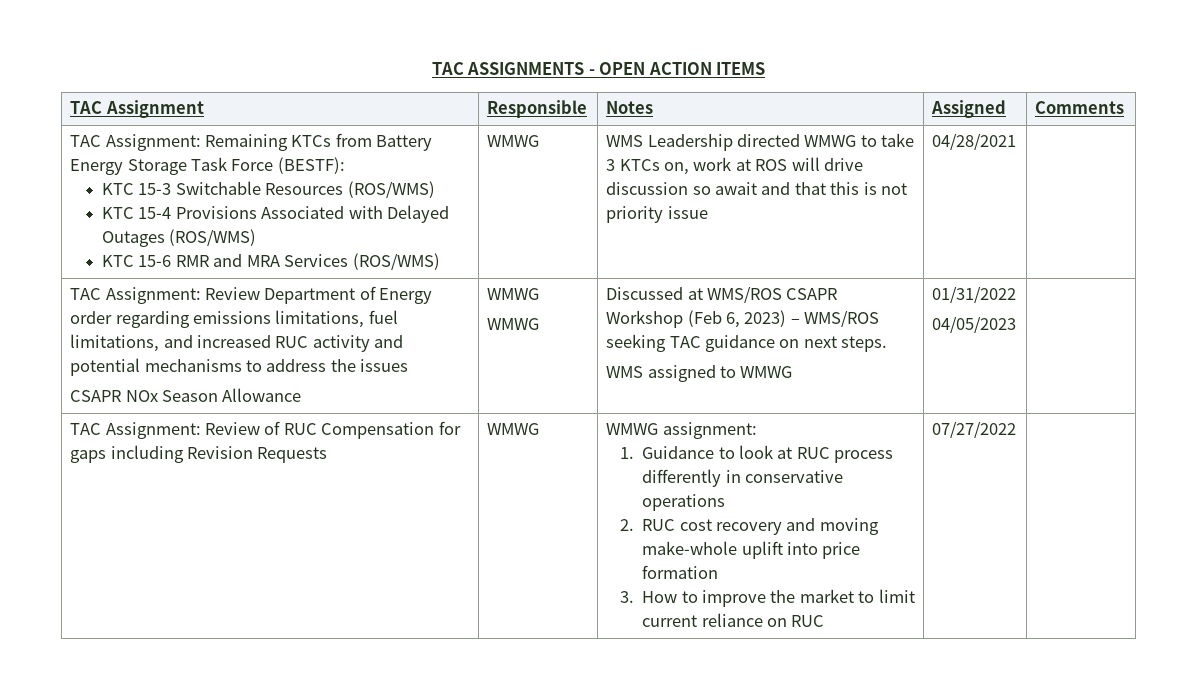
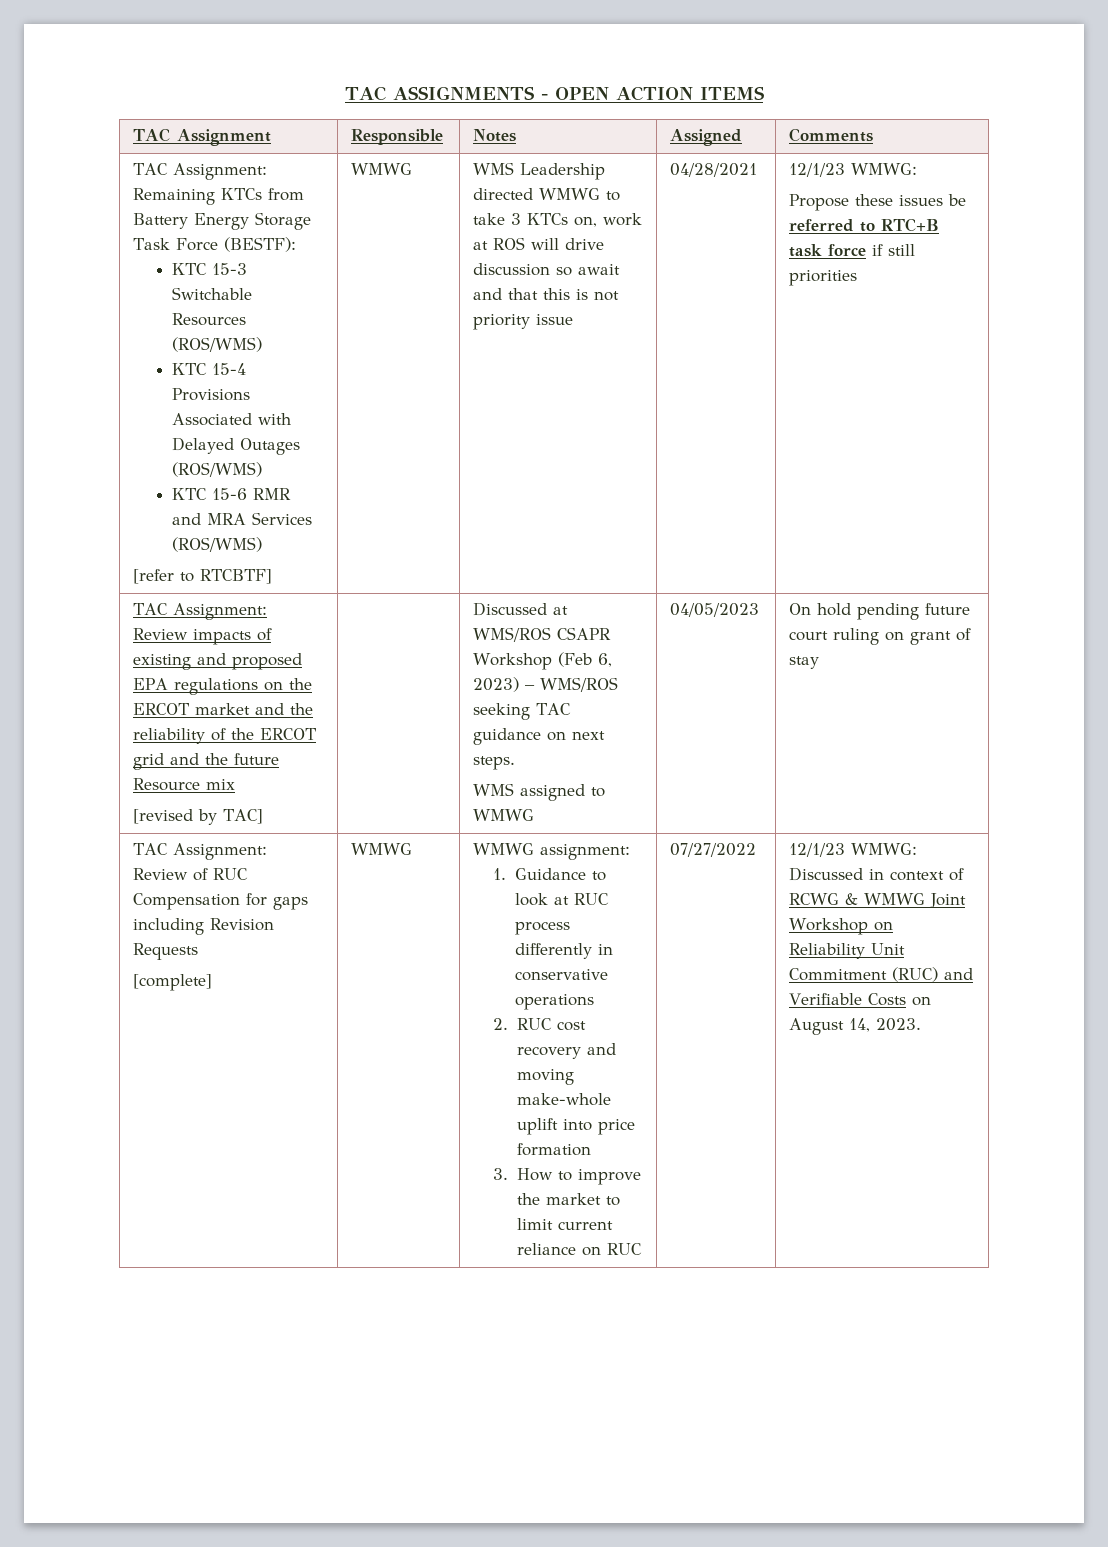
(440, 261) none -> [133,569,273,584] // [refer to RTCBTF]
[70,286,433,304] [70,310,398,328] [70,334,404,352] [70,358,409,376] [70,388,302,402] [487,288,540,300] [487,318,540,330] // TAC Assignment: Review Department of Energy order regarding emissions limitations, fuel limitations, and increased RUC activity and potential mechanisms to address the issues // CSAPR NOx Season Allowance | WMWG // WMWG -> [789,163,918,177] [789,194,967,211] [789,218,940,232] [789,244,916,257] [789,270,858,286] [133,603,268,620] [133,628,273,645] [133,653,303,670] [133,678,313,695] [133,703,314,715] [133,728,317,744] [133,753,280,770] [133,778,236,791] [133,809,264,825] 12/1/23 WMWG: // Propose these issues be referred to RTC+B task force if still priorities // TAC Assignment: Review impacts of existing and proposed EPA regulations on the ERCOT market and the reliability of the ERCOT grid and the future Resource mix // [revised by TAC] |
[932,286,1017,303] 01/31/2022 // -> (535, 815) none
(1017, 324) none -> [789,603,971,620] [789,628,972,645] [789,656,820,669] On hold pending future court ruling on grant of stay
(328, 455) none -> [133,974,213,991] // [complete]
(1017, 429) none -> [789,843,918,857] [789,867,965,881] [789,893,967,908] [789,918,894,935] [789,943,906,959] [789,967,974,982] [789,993,932,1006] [789,1018,922,1035] 12/1/23 WMWG: Discussed in context of RCWG & WMWG Joint Workshop on Reliability Unit Commitment (RUC) and Verifiable Costs on August 14, 2023.

